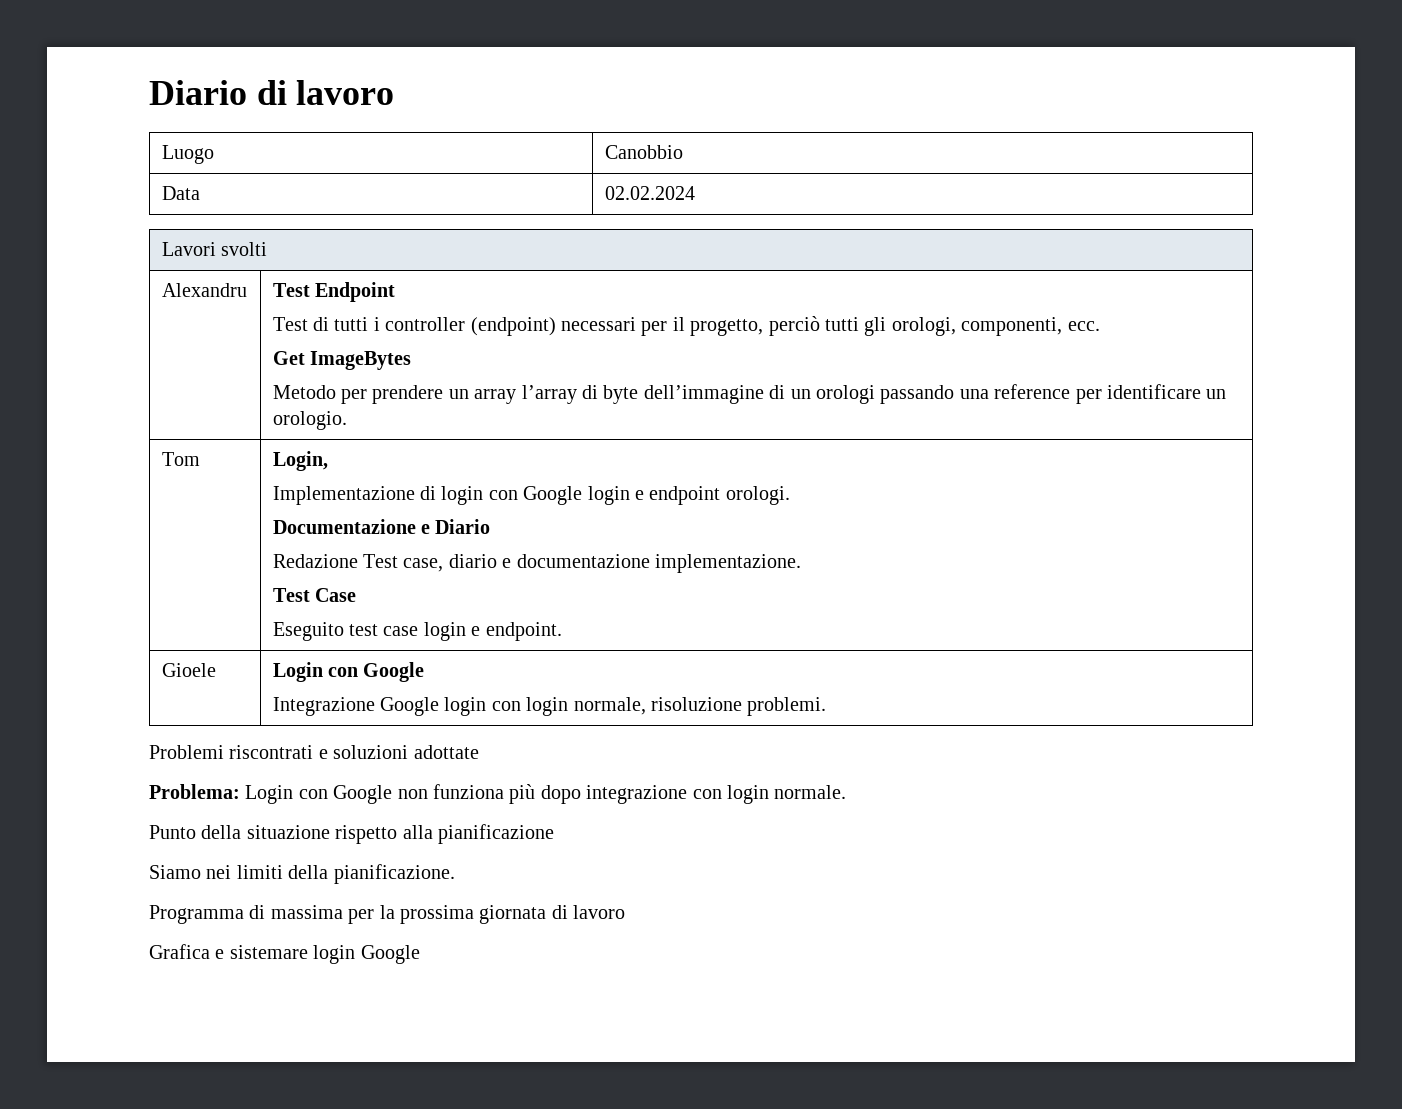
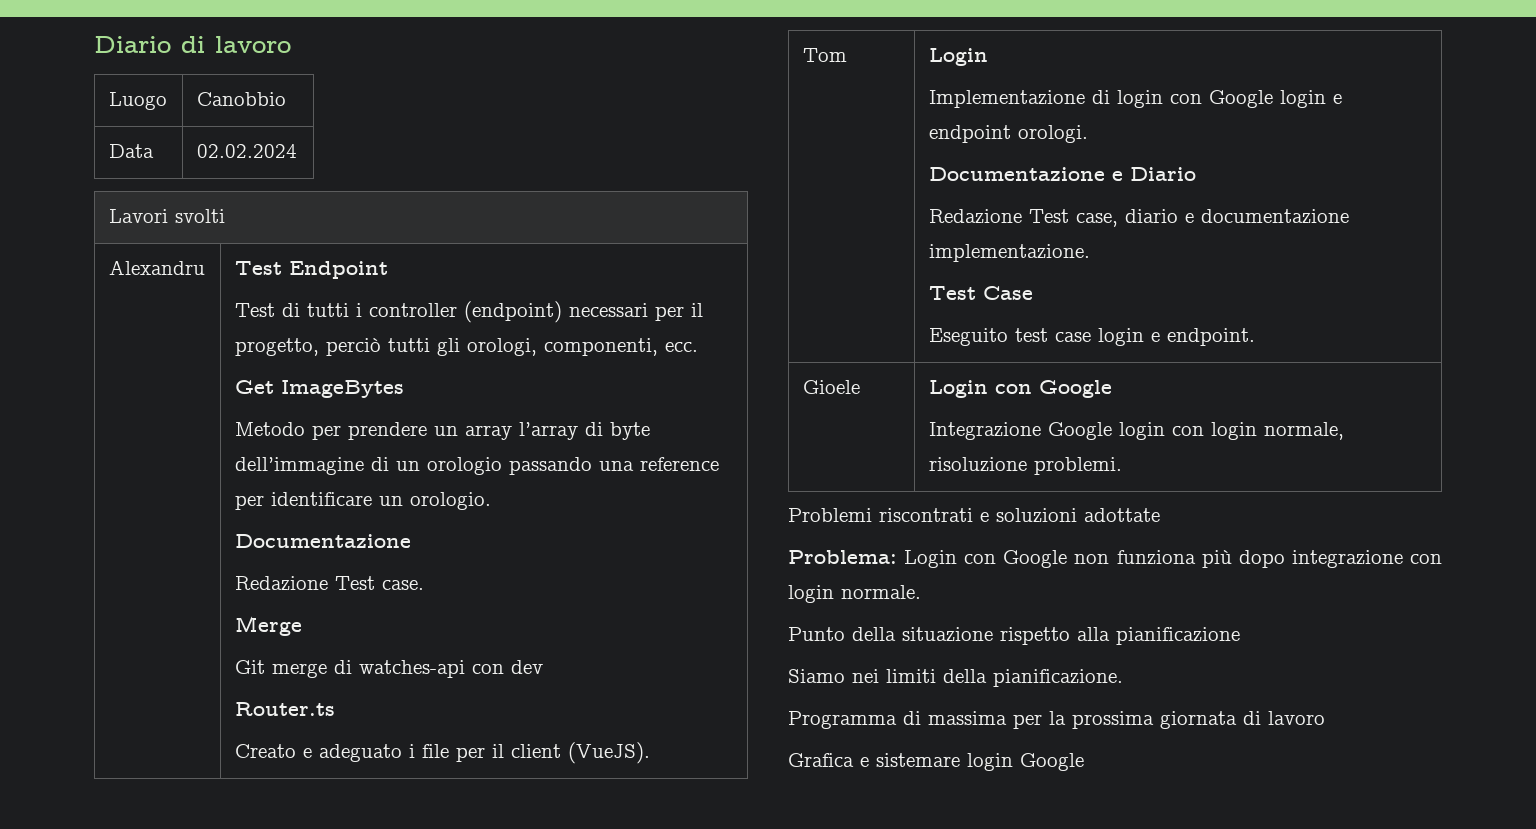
[815,385,875,404] orologi -> [426,457,502,475] orologio
(347, 420) none -> [234,534,411,548] [234,576,424,591] [234,616,302,636] [234,660,543,678] [234,702,335,716] [234,742,650,764] // Documentazione // Redazione Test case. // Merge // Git merge di watches-api con dev // Router.ts // Creato e adeguato i file per il client (VueJS).
[272,451,328,471] Login, -> [928,48,988,66] Login

